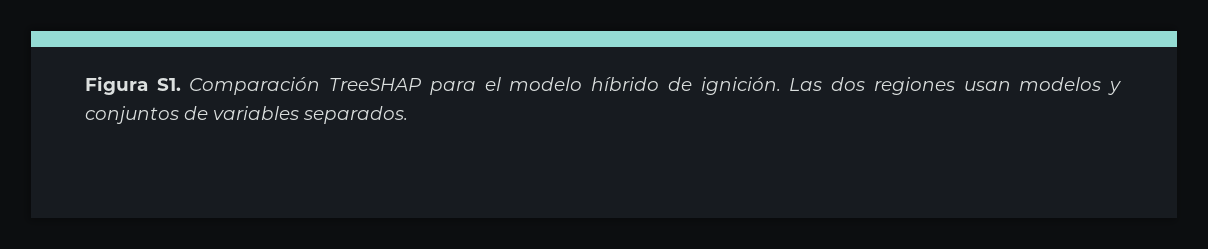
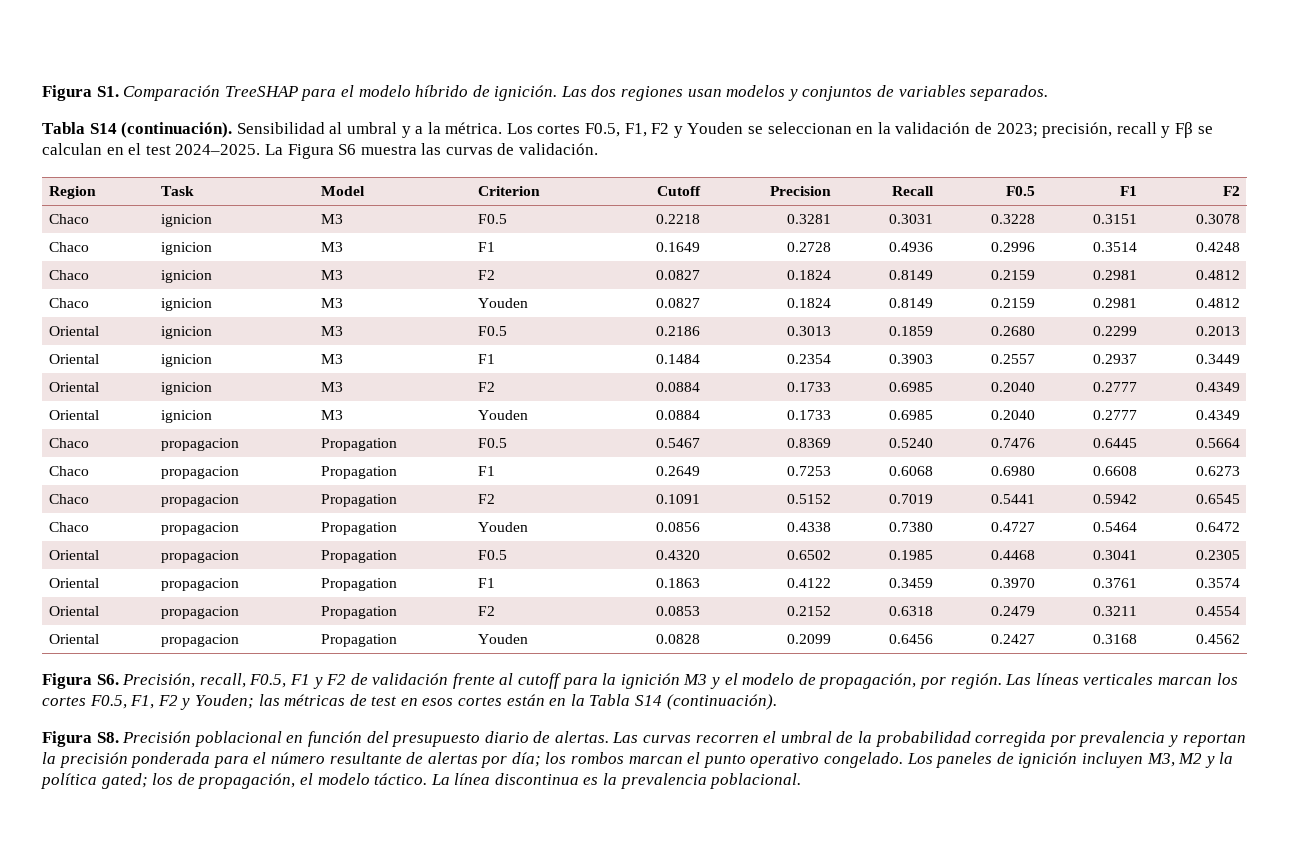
(408, 115) none -> [42,122,1213,138] [42,143,599,159] [49,186,97,199] [161,186,195,196] [321,186,366,196] [478,186,541,196] [656,186,701,196] [769,186,831,196] [891,186,934,196] [1005,186,1035,196] [1119,186,1137,196] [1222,186,1240,196] [49,214,90,224] [161,214,213,227] [321,214,344,224] [478,214,508,224] [655,214,700,224] [786,214,831,224] [888,214,933,224] [990,214,1035,224] [1092,214,1137,224] [1195,214,1240,224] [49,242,90,252] [161,242,213,255] [321,242,344,252] [478,242,496,252] [655,242,700,252] [786,242,831,252] [888,242,933,252] [990,242,1035,252] [1092,242,1137,252] [1195,242,1240,252] [49,270,90,280] [161,270,213,283] [321,270,344,280] [478,270,496,280] [655,270,700,280] [786,270,831,280] [888,270,933,280] [990,270,1035,280] [1092,270,1137,280] [1195,270,1240,280] [49,298,90,308] [161,298,213,311] [321,298,344,308] [478,298,529,308] [655,298,700,308] [786,298,831,308] [888,298,933,308] [990,298,1035,308] [1092,298,1137,308] [1195,298,1240,308] [49,326,100,336] [161,326,213,339] [321,326,344,336] [478,326,508,336] [655,326,700,336] [786,326,831,336] [888,326,933,336] [990,326,1035,336] [1092,326,1137,336] [1195,326,1240,336] [49,354,100,364] [161,354,213,367] [321,354,344,364] [478,354,496,364] [655,354,700,364] [786,354,831,364] [888,354,933,364] [990,354,1035,364] [1092,354,1137,364] [1195,354,1240,364] [49,382,100,392] [161,382,213,395] [321,382,344,392] [478,382,496,392] [655,382,700,392] [786,382,831,392] [888,382,933,392] [990,382,1035,392] [1092,382,1137,392] [1195,382,1240,392] [49,410,100,420] [161,410,213,423] [321,410,344,420] [478,410,529,420] [655,410,700,420] [786,410,831,420] [888,410,933,420] [990,410,1035,420] [1092,410,1137,420] [1195,410,1240,420] [49,438,90,448] [161,438,240,451] [321,438,398,451] [478,438,508,448] [655,438,700,448] [786,438,831,448] [888,438,933,448] [990,438,1035,448] [1092,438,1137,448] [1195,438,1240,448] [49,466,90,476] [161,466,240,479] [321,466,398,479] [478,466,496,476] [655,466,700,476] [786,466,831,476] [888,466,933,476] [990,466,1035,476] [1092,466,1137,476] [1195,466,1240,476] [49,494,90,504] [161,494,240,507] [321,494,398,507] [478,494,496,504] [655,494,700,504] [786,494,831,504] [888,494,933,504] [990,494,1035,504] [1092,494,1137,504] [1195,494,1240,504] [49,522,90,532] [161,522,240,535] [321,522,398,535] [478,522,529,532] [655,522,700,532] [786,522,831,532] [888,522,933,532] [990,522,1035,532] [1092,522,1137,532] [1195,522,1240,532] [49,550,100,560] [161,550,240,563] [321,550,398,563] [478,550,508,560] [655,550,700,560] [786,550,831,560] [888,550,933,560] [990,550,1035,560] [1092,550,1137,560] [1195,550,1240,560] [49,578,100,588] [161,578,240,591] [321,578,398,591] [478,578,496,588] [655,578,700,588] [786,578,831,588] [888,578,933,588] [990,578,1035,588] [1092,578,1137,588] [1195,578,1240,588] [49,606,100,616] [161,606,240,619] [321,606,398,619] [478,606,496,616] [655,606,700,616] [786,606,831,616] [888,606,933,616] [990,606,1035,616] [1092,606,1137,616] [1195,606,1240,616] [49,634,100,644] [161,634,240,647] [321,634,398,647] [478,634,529,644] [655,634,700,644] [786,634,831,644] [888,634,933,644] [990,634,1035,644] [1092,634,1137,644] [1195,634,1240,644] [42,673,1238,689] [42,694,777,710] [42,731,1246,747] [42,752,1234,768] [41,773,802,789] // Tabla S14 (continuación). Sensibilidad al umbral y a la métrica. Los cortes F0.5, F1, F2 y Youden se seleccionan en la validación de 2023; precisión, recall y Fβ se calculan en el test 2024–2025. La Figura S6 muestra las curvas de validación. // Region | Task | Model | Criterion | Cutoff | Precision | Recall | F0.5 | F1 | F2 // Chaco | ignicion | M3 | F0.5 | 0.2218 | 0.3281 | 0.3031 | 0.3228 | 0.3151 | 0.3078 // Chaco | ignicion | M3 | F1 | 0.1649 | 0.2728 | 0.4936 | 0.2996 | 0.3514 | 0.4248 // Chaco | ignicion | M3 | F2 | 0.0827 | 0.1824 | 0.8149 | 0.2159 | 0.2981 | 0.4812 // Chaco | ignicion | M3 | Youden | 0.0827 | 0.1824 | 0.8149 | 0.2159 | 0.2981 | 0.4812 // Oriental | ignicion | M3 | F0.5 | 0.2186 | 0.3013 | 0.1859 | 0.2680 | 0.2299 | 0.2013 // Oriental | ignicion | M3 | F1 | 0.1484 | 0.2354 | 0.3903 | 0.2557 | 0.2937 | 0.3449 // Oriental | ignicion | M3 | F2 | 0.0884 | 0.1733 | 0.6985 | 0.2040 | 0.2777 | 0.4349 // Oriental | ignicion | M3 | Youden | 0.0884 | 0.1733 | 0.6985 | 0.2040 | 0.2777 | 0.4349 // Chaco | propagacion | Propagation | F0.5 | 0.5467 | 0.8369 | 0.5240 | 0.7476 | 0.6445 | 0.5664 // Chaco | propagacion | Propagation | F1 | 0.2649 | 0.7253 | 0.6068 | 0.6980 | 0.6608 | 0.6273 // Chaco | propagacion | Propagation | F2 | 0.1091 | 0.5152 | 0.7019 | 0.5441 | 0.5942 | 0.6545 // Chaco | propagacion | Propagation | Youden | 0.0856 | 0.4338 | 0.7380 | 0.4727 | 0.5464 | 0.6472 // Oriental | propagacion | Propagation | F0.5 | 0.4320 | 0.6502 | 0.1985 | 0.4468 | 0.3041 | 0.2305 // Oriental | propagacion | Propagation | F1 | 0.1863 | 0.4122 | 0.3459 | 0.3970 | 0.3761 | 0.3574 // Oriental | propagacion | Propagation | F2 | 0.0853 | 0.2152 | 0.6318 | 0.2479 | 0.3211 | 0.4554 // Oriental | propagacion | Propagation | Youden | 0.0828 | 0.2099 | 0.6456 | 0.2427 | 0.3168 | 0.4562 // Figura S6. Precisión, recall, F0.5, F1 y F2 de validación frente al cutoff para la ignición M3 y el modelo de propagación, por región. Las líneas verticales marcan los cortes F0.5, F1, F2 y Youden; las métricas de test en esos cortes están en la Tabla S14 (continuación). // Figura S8. Precisión poblacional en función del presupuesto diario de alertas. Las curvas recorren el umbral de la probabilidad corregida por prevalencia y reportan la precisión ponderada para el número resultante de alertas por día; los rombos marcan el punto operativo congelado. Los paneles de ignición incluyen M3, M2 y la política gated; los de propagación, el modelo táctico. La línea discontinua es la prevalencia poblacional.

